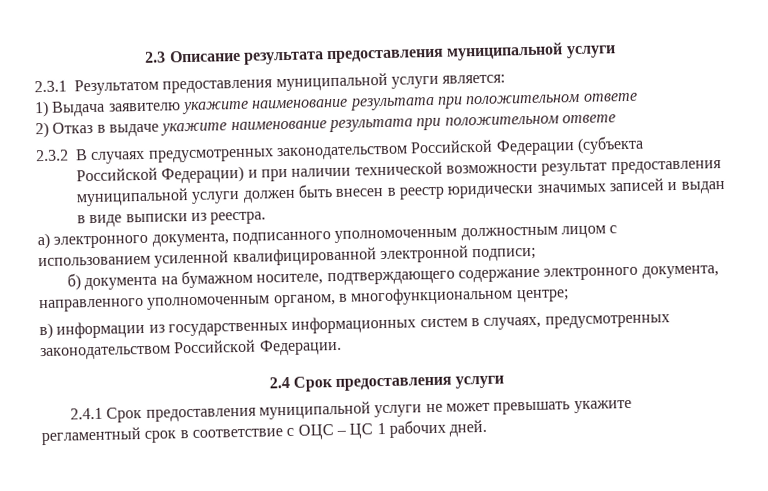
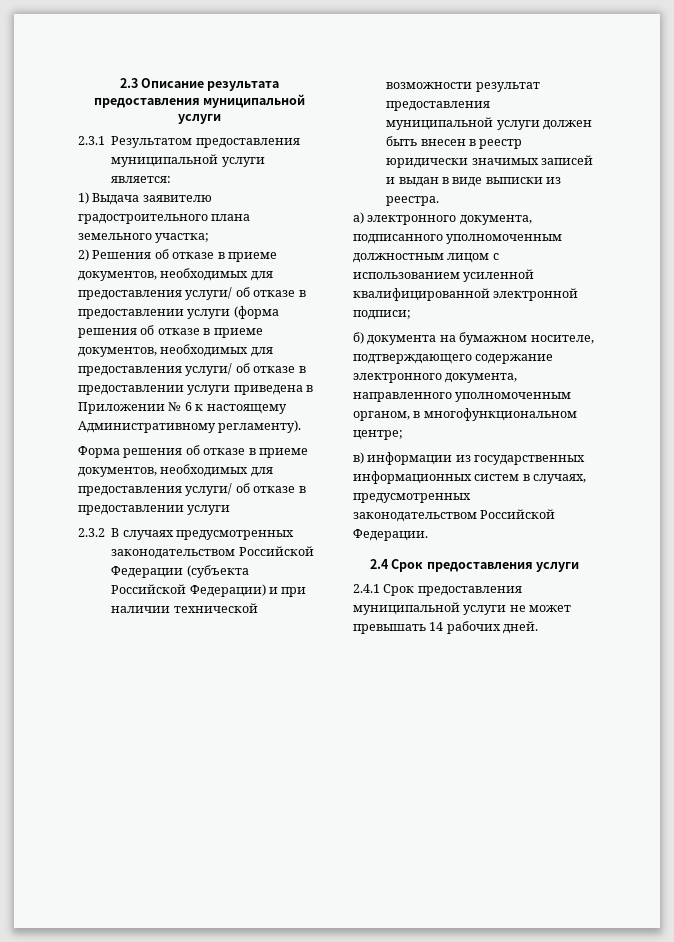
[181,92,638,115] [35,114,616,139] укажите наименование результата при положительном ответе // 2) Отказ в выдаче укажите наименование результата при положительном ответе -> [78,214,251,224] [78,233,210,243] [78,249,277,262] [78,268,273,281] [78,287,306,300] [78,306,279,319] [78,325,263,338] [78,344,273,357] [78,363,306,376] [78,385,314,395] [78,402,287,414] [78,420,302,433] [78,445,308,458] [78,464,273,477] [78,483,306,496] [78,505,231,515] градостроительного плана земельного участка; // 2) Решения об отказе в приеме документов, необходимых для предоставления услуги/ об отказе в предоставлении услуги (форма решения об отказе в приеме документов, необходимых для предоставления услуги/ об отказе в предоставлении услуги приведена в Приложении № 6 к настоящему Административному регламенту). // Форма решения об отказе в приеме документов, необходимых для предоставления услуги/ об отказе в предоставлении услуги
[573,399,632,414] [41,423,386,446] укажите регламентный срок в соответствие с ОЦС – ЦС 1 -> [429,622,444,631] 14

